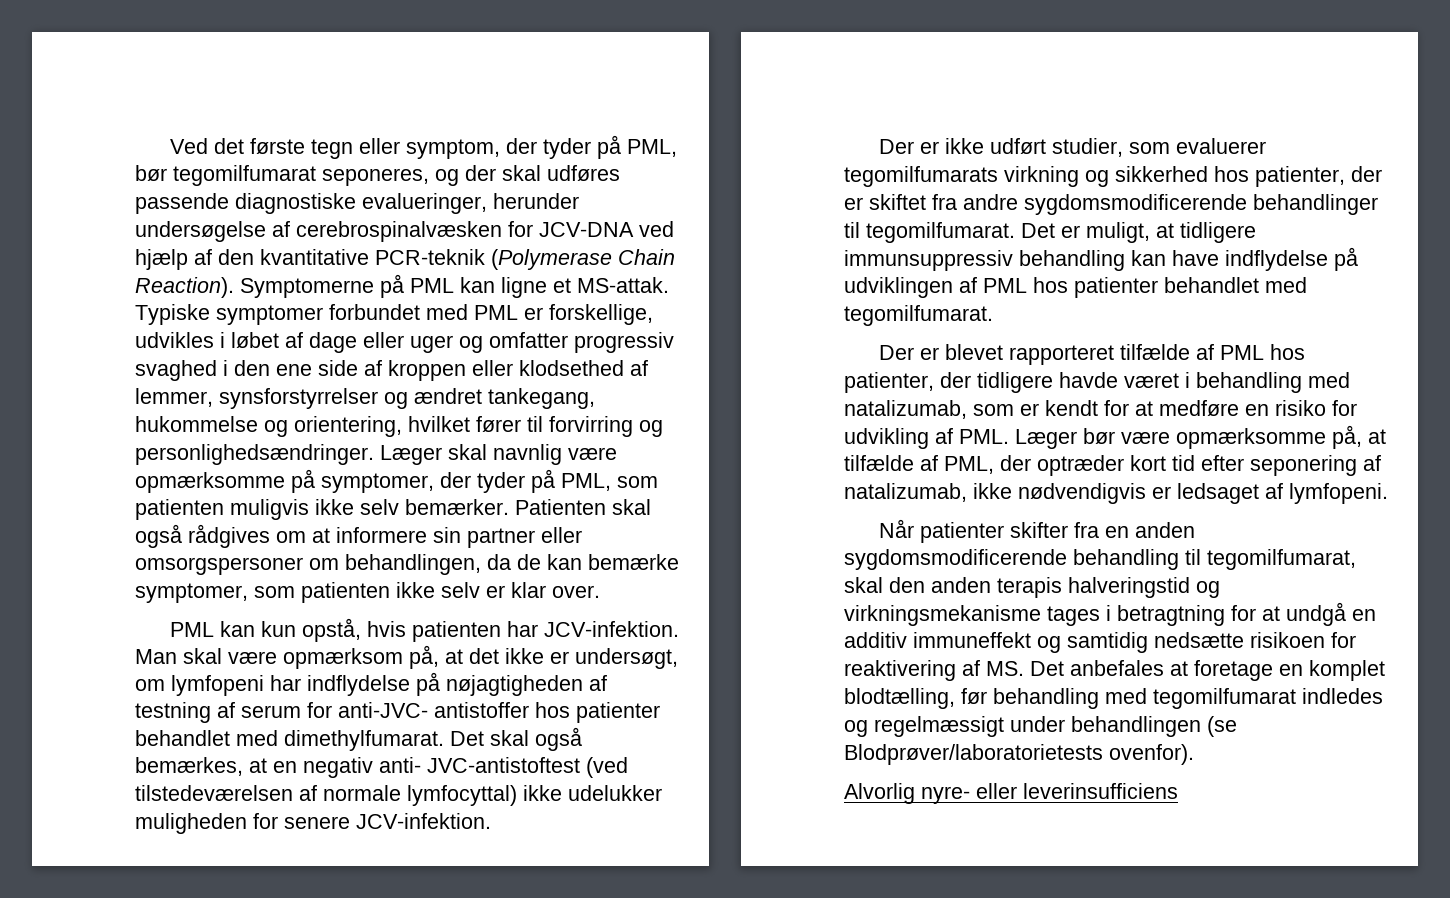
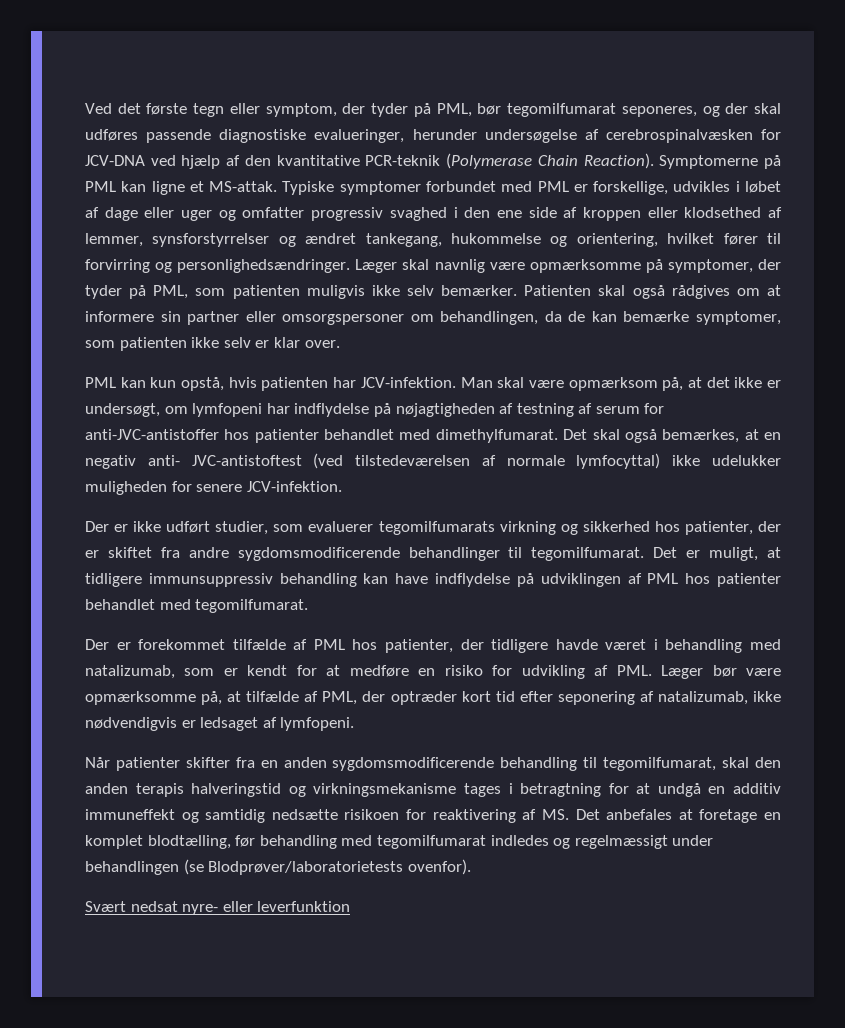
[338,702,529,718] anti-JVC- antistoffer -> [85,429,219,440] anti-JVC-antistoffer
[944,344,1114,365] blevet rapporteret -> [138,639,226,650] forekommet
[844,783,915,804] Alvorlig -> [85,901,178,912] Svært nedsat
[1023,783,1178,799] leverinsufficiens -> [257,901,351,912] leverfunktion

